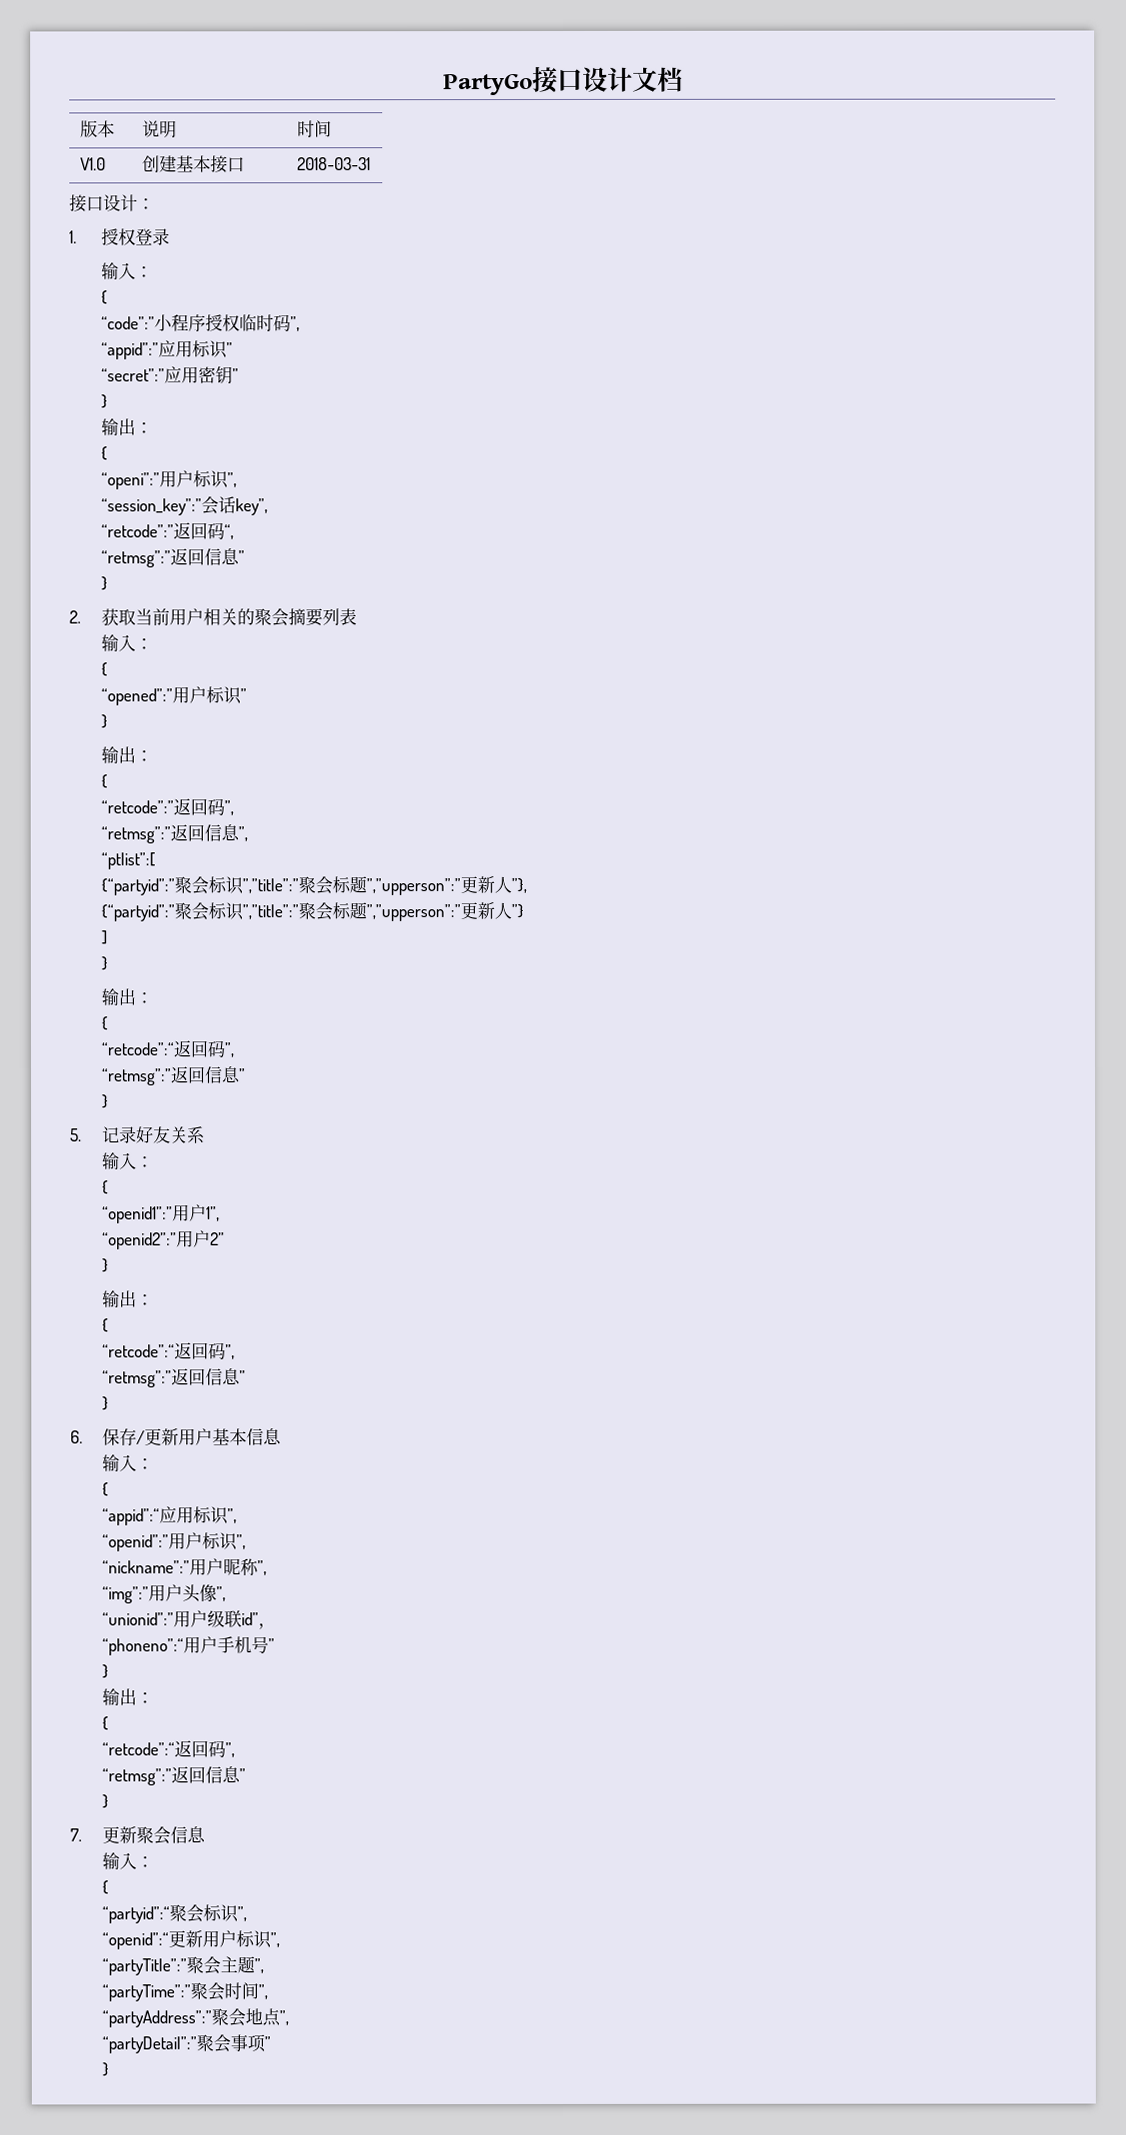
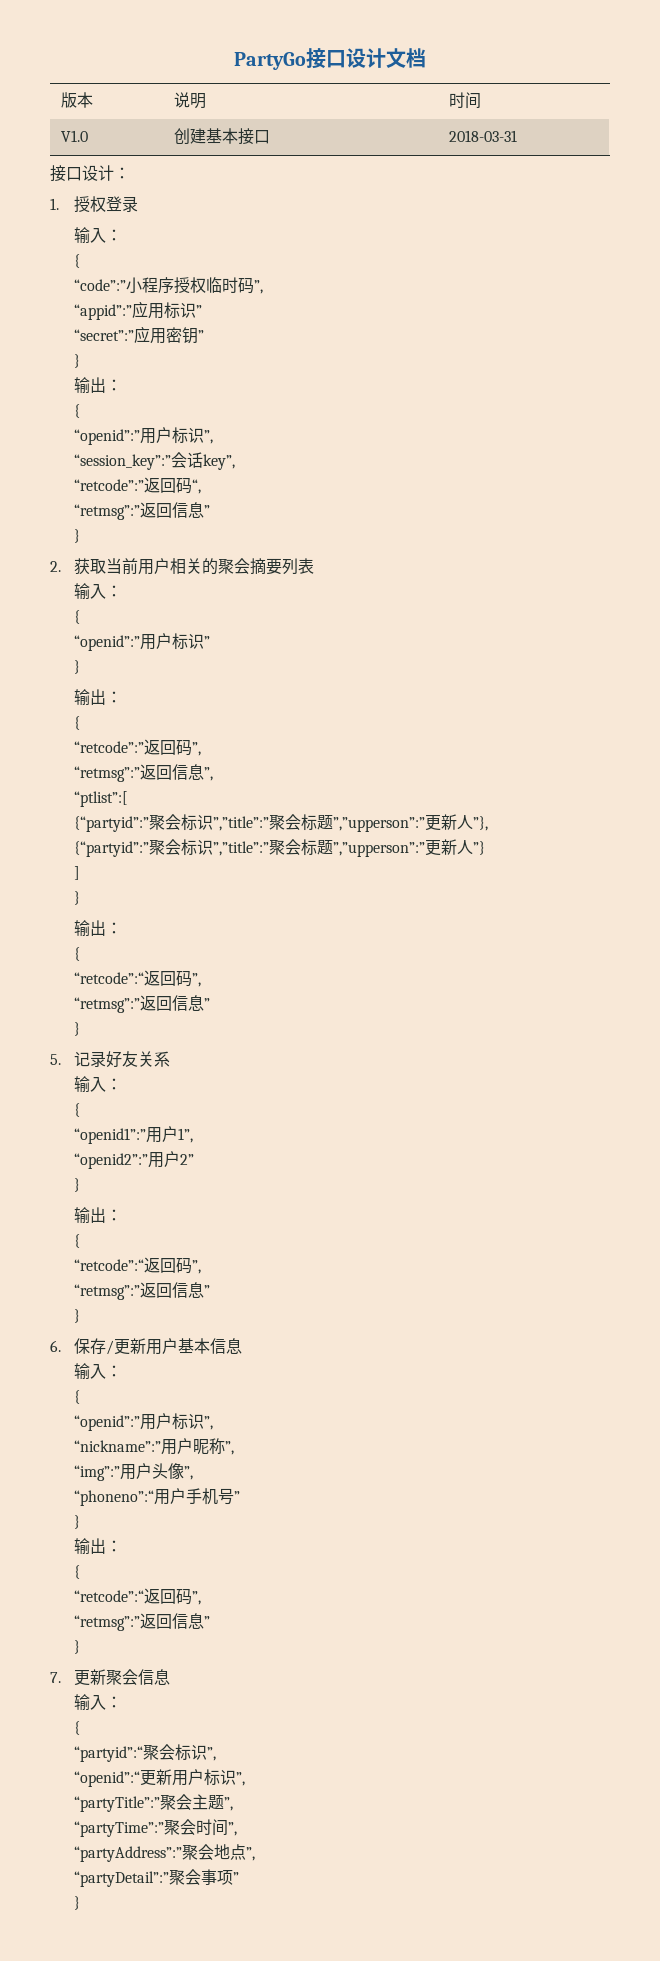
[101,472,161,490] “openi”:” -> [73,429,140,445] “openid”:”
[101,688,174,706] “opened”:” -> [73,635,140,651] “openid”:”
[102,1506,238,1526] // “appid”:“应用标识”, -> (80, 1397) none
[102,1610,277,1630] // “unionid”:”用户级联id”， -> (193, 1473) none

